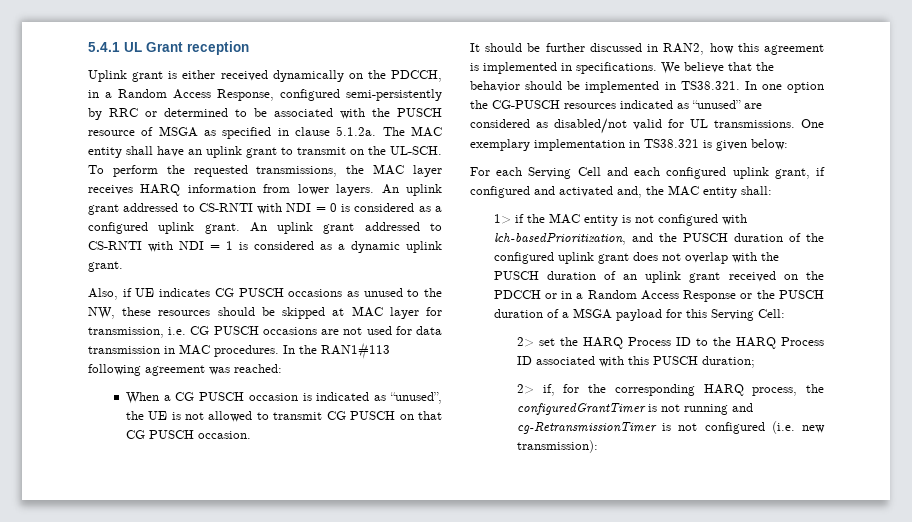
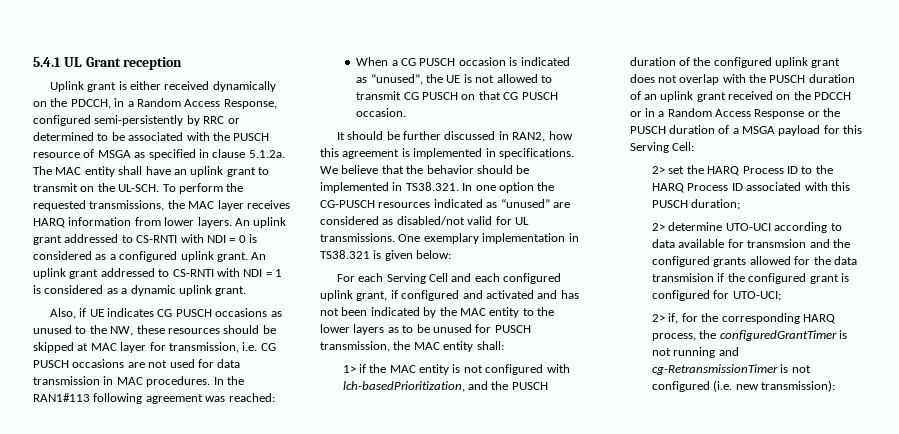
[617,186,642,198] and, -> [537,290,579,299] [320,307,554,318] [320,324,531,335] [320,341,390,352] and has not been indicated by the MAC entity to the lower layers as to be unused for PUSCH transmission,
(755, 362) none -> [652,222,842,233] [652,239,850,248] [652,256,857,267] [652,273,849,284] [652,290,781,301] // 2> determine UTO-UCI according to data available for transmsion and the configured grants allowed for the data transmision if the configured grant is configured for UTO-UCI;

